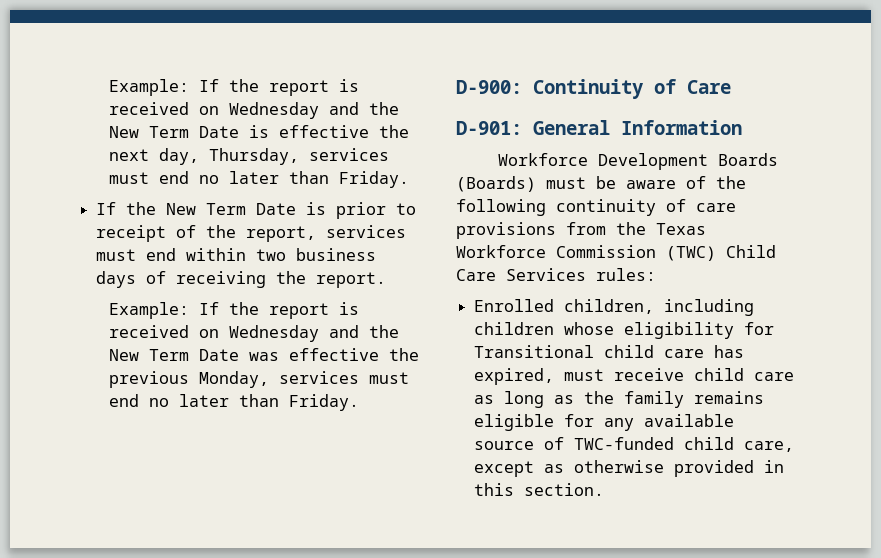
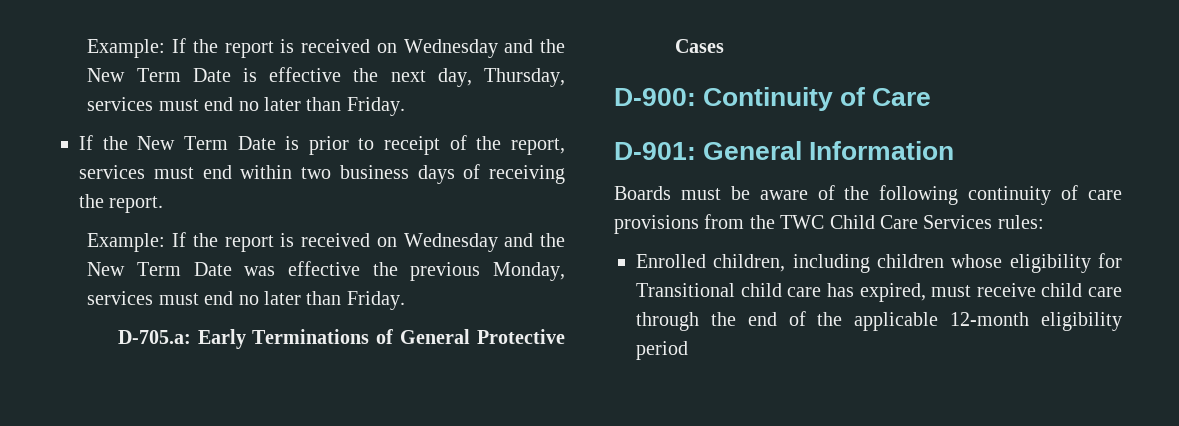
(359, 402) none -> [117,329,565,349] [674,39,724,53] // D-705.a: Early Terminations of General Protective Cases
[497,153,778,170] [456,176,536,192] Workforce Development Boards (Boards) -> [614,186,671,200] Boards
[656,223,706,235] [456,245,716,261] Texas Workforce Commission (TWC) -> [780,215,825,229] TWC
[474,391,765,408] [474,414,735,431] [474,437,795,452] [474,460,785,477] [474,483,605,496] as long as the family remains eligible for any available source of TWC-funded child care, except as otherwise provided in this section. -> [636,311,1122,331] [636,341,688,360] through the end of the applicable 12-month eligibility period

